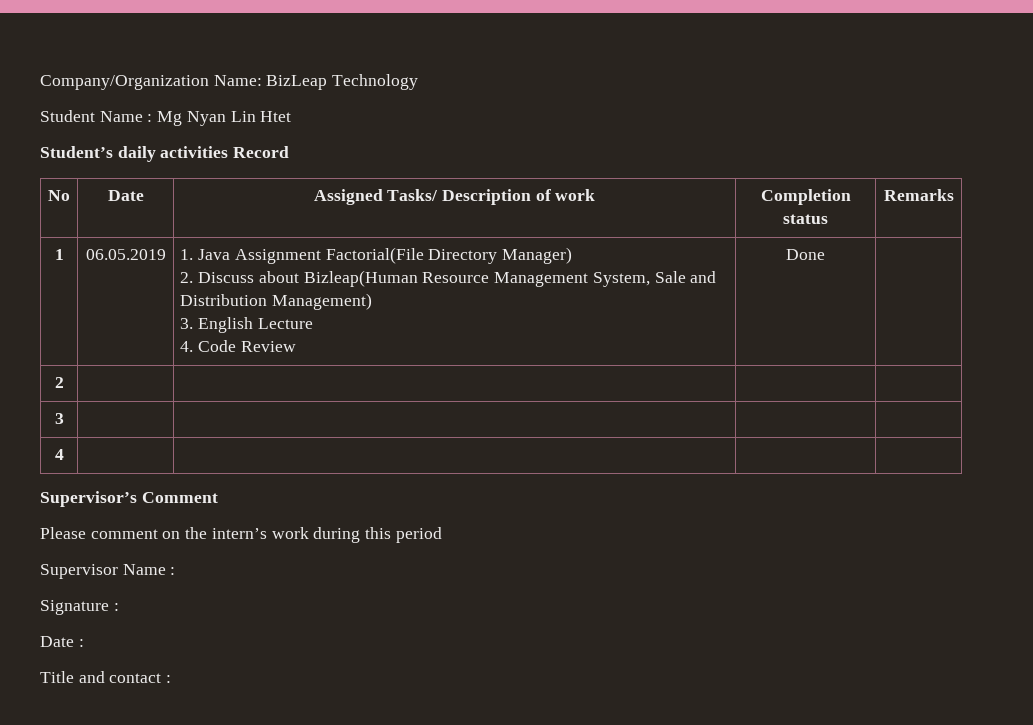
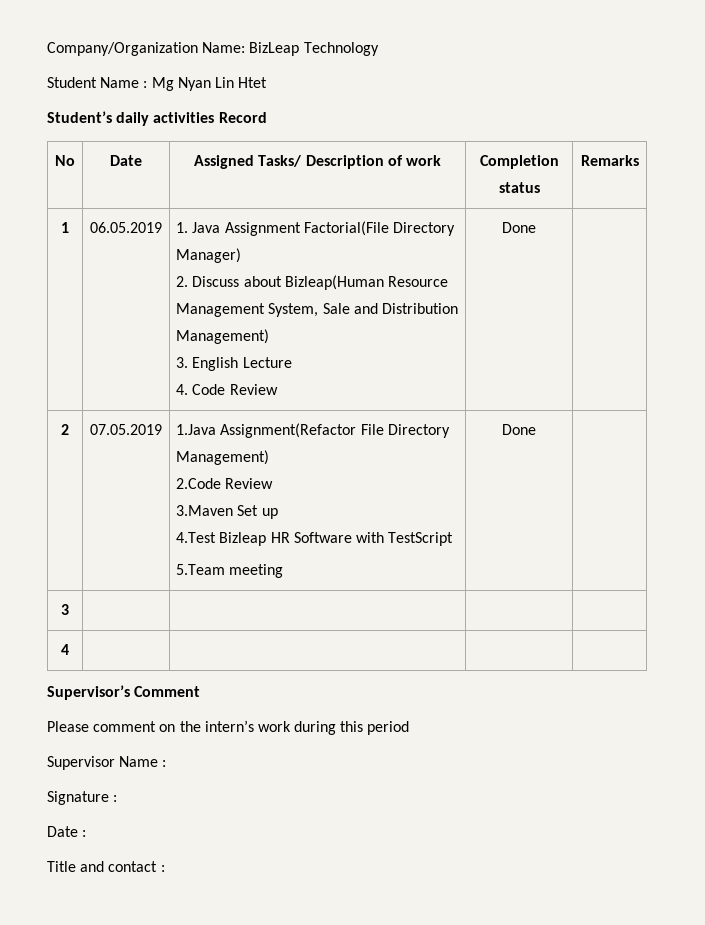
(64, 382) | | -> [90,424,162,435] [176,423,450,438] [176,450,270,465] [176,478,274,489] [176,505,278,519] [176,532,454,546] [176,564,284,578] [502,424,536,435] 07.05.2019 | 1.Java Assignment(Refactor File Directory Management) // 2.Code Review // 3.Maven Set up // 4.Test Bizleap HR Software with TestScript // 5.Team meeting | Done

